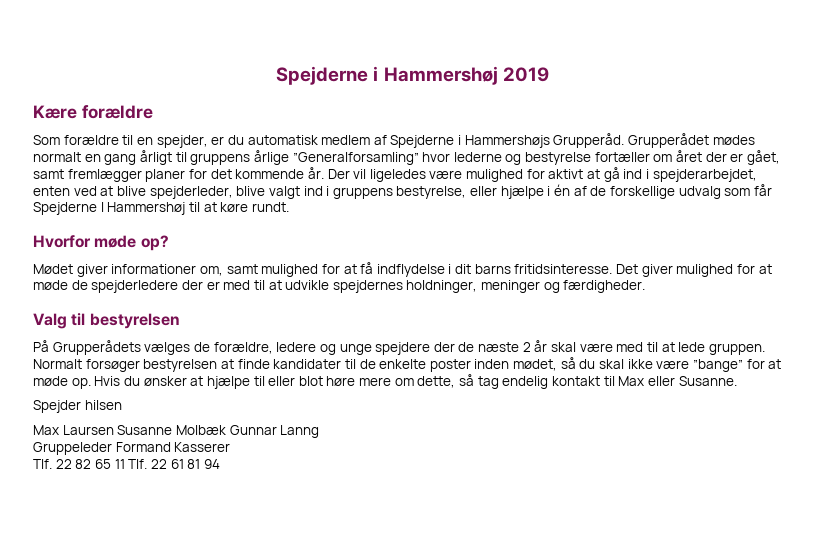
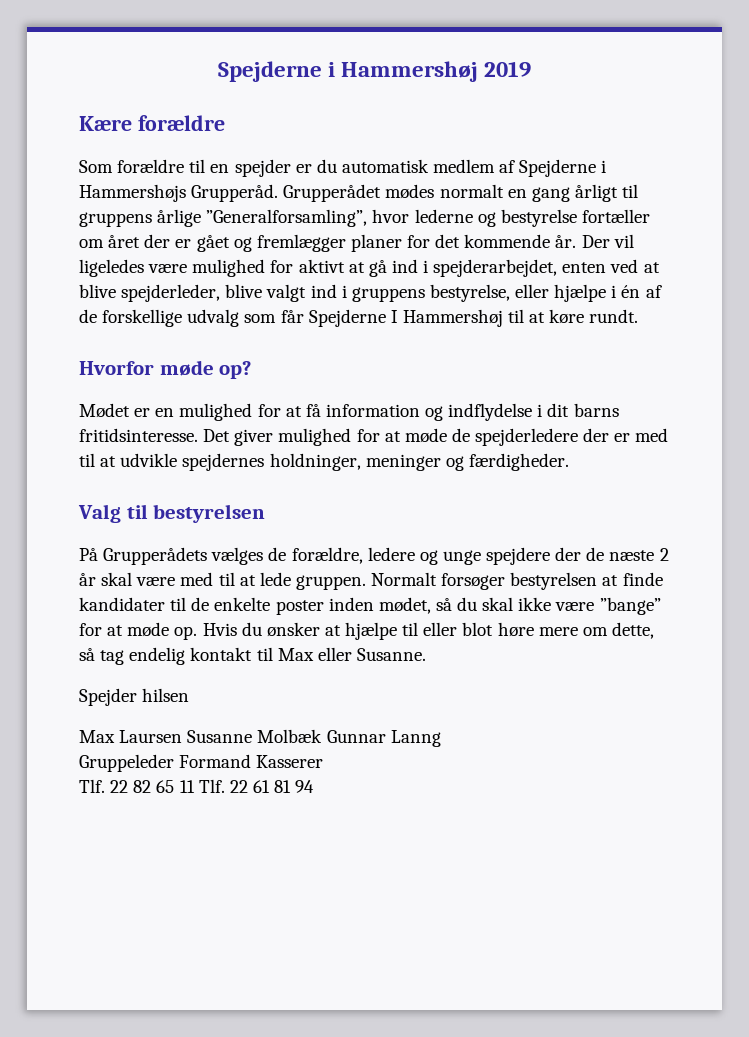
[156,135,208,148] spejder, -> [234,159,291,177] spejder
[292,152,419,165] ”Generalforsamling” -> [206,209,368,227] ”Generalforsamling”,
[746,150,780,165] [33,169,64,179] gået, samt -> [196,235,252,252] gået og
[76,264,258,277] giver informationer om, samt -> [134,408,175,417] er en
(374, 268) none -> [325,404,444,421] information og

